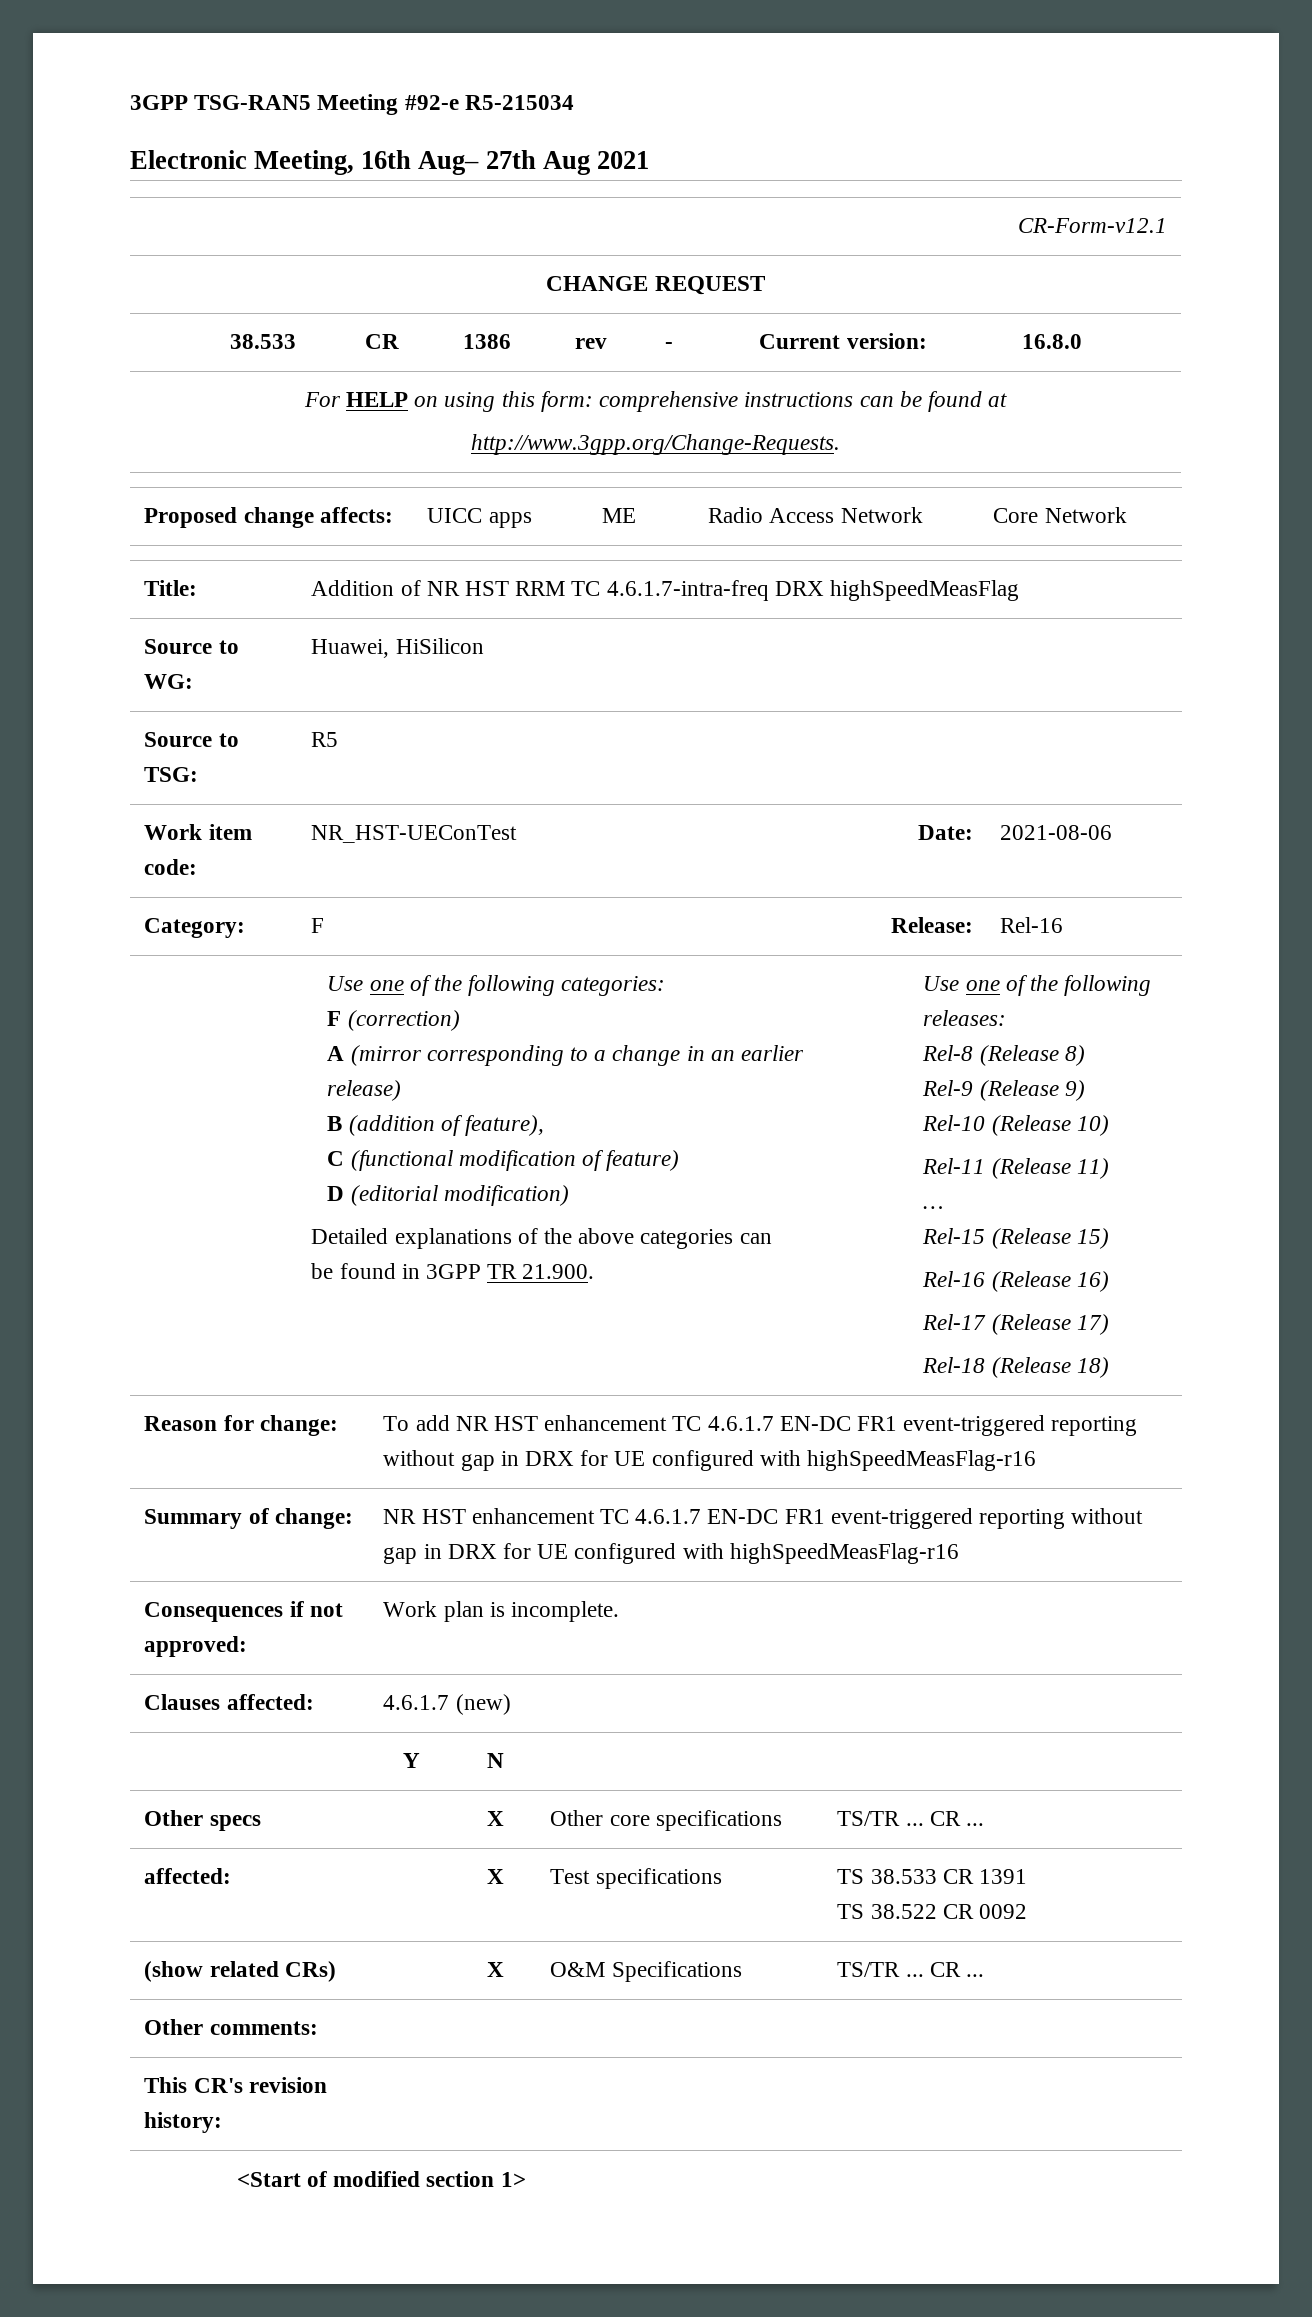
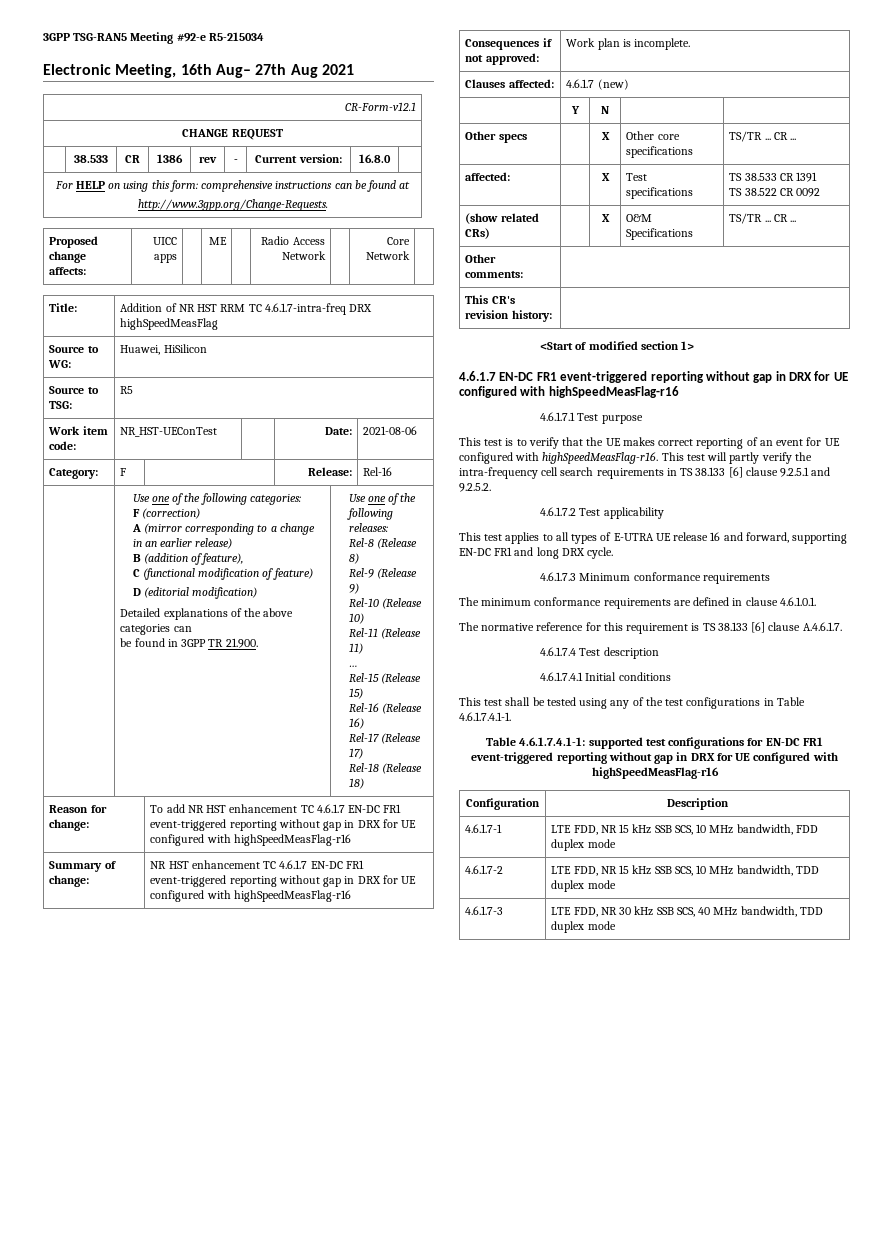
(526, 2179) none -> [459,371,848,383] [459,386,679,398] [540,412,643,424] [459,437,840,449] [459,452,812,464] [459,467,831,479] [459,483,491,492] [540,507,664,519] [459,532,848,544] [459,547,614,559] [540,572,770,584] [459,597,816,609] [459,622,842,634] [540,647,659,659] [540,672,671,681] [459,697,805,709] [459,712,511,721] [486,737,823,749] [471,752,838,764] [591,767,719,779] [466,798,540,810] [667,798,729,810] [465,824,503,833] [551,824,818,835] [551,839,616,851] [465,865,504,874] [551,865,819,876] [551,880,616,892] [465,906,504,915] [551,906,823,917] [551,921,616,933] // 4.6.1.7 EN-DC FR1 event-triggered reporting without gap in DRX for UE configured with highSpeedMeasFlag-r16 // 4.6.1.7.1 Test purpose // This test is to verify that the UE makes correct reporting of an event for UE configured with highSpeedMeasFlag-r16. This test will partly verify the intra-frequency cell search requirements in TS 38.133 [6] clause 9.2.5.1 and 9.2.5.2. // 4.6.1.7.2 Test applicability // This test applies to all types of E-UTRA UE release 16 and forward, supporting EN-DC FR1 and long DRX cycle. // 4.6.1.7.3 Minimum conformance requirements // The minimum conformance requirements are defined in clause 4.6.1.0.1. // The normative reference for this requirement is TS 38.133 [6] clause A.4.6.1.7. // 4.6.1.7.4 Test description // 4.6.1.7.4.1 Initial conditions // This test shall be tested using any of the test configurations in Table 4.6.1.7.4.1-1. // Table 4.6.1.7.4.1-1: supported test configurations for EN-DC FR1 event-triggered reporting without gap in DRX for UE configured with highSpeedMeasFlag-r16 // Configuration | Description // 4.6.1.7-1 | LTE FDD, NR 15 kHz SSB SCS, 10 MHz bandwidth, FDD duplex mode // 4.6.1.7-2 | LTE FDD, NR 15 kHz SSB SCS, 10 MHz bandwidth, TDD duplex mode // 4.6.1.7-3 | LTE FDD, NR 30 kHz SSB SCS, 40 MHz bandwidth, TDD duplex mode

